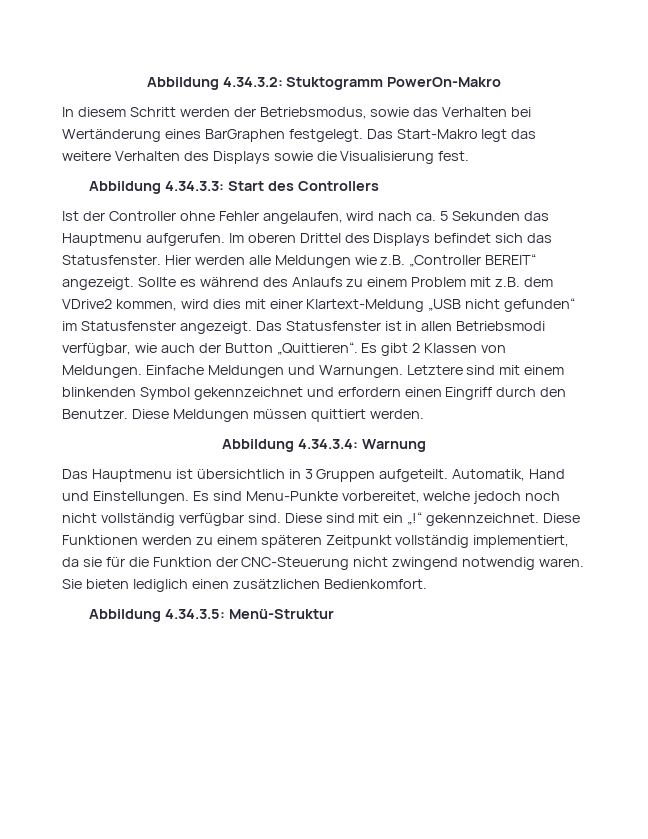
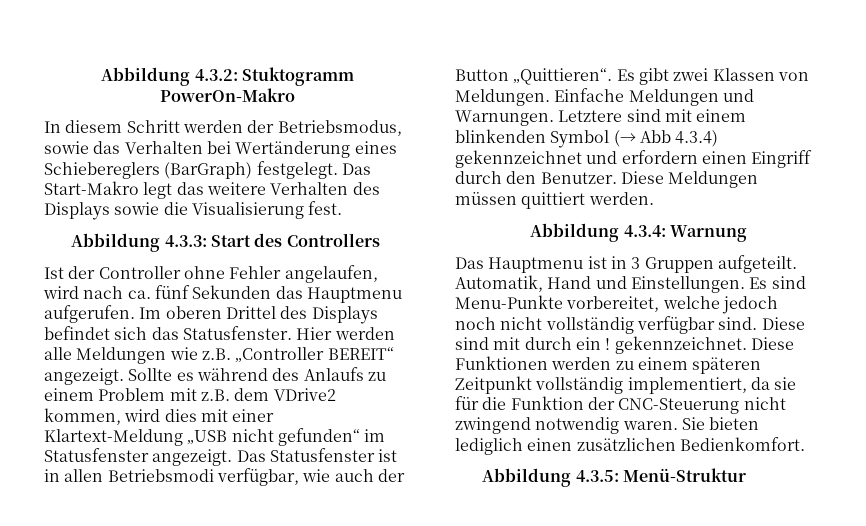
[146,77,283,90] Abbildung 4.34.3.2: -> [101,67,238,86] Abbildung 4.3.2:
[204,129,285,142] BarGraphen -> [44,162,253,179] Schiebereglers (BarGraph)
[164,181,224,191] 4.34.3.3: -> [164,235,207,247] 4.3.3:
[440,211,449,221] 5 -> [154,285,190,299] fünf
[412,343,421,353] 2 -> [673,68,709,81] zwei
(190, 393) none -> [613,130,719,147] (→ Abb 4.3.4)
[298,439,358,449] 4.34.3.4: -> [623,225,666,237] 4.3.4:
[196,469,285,479] übersichtlich -> (607, 262) none
[383,512,423,525] ein „!“ -> [524,337,611,350] durch ein !
[164,609,225,619] 4.34.3.5: -> [575,470,619,482] 4.3.5:

